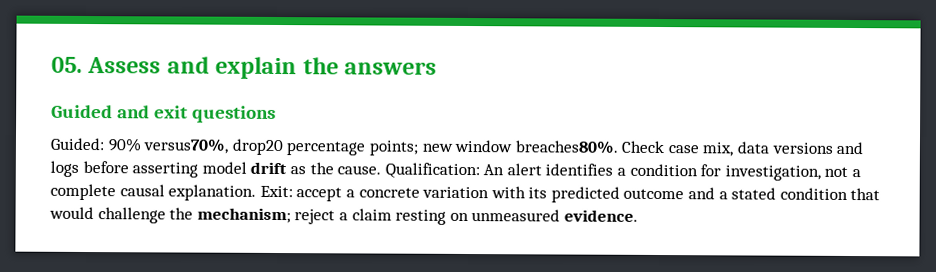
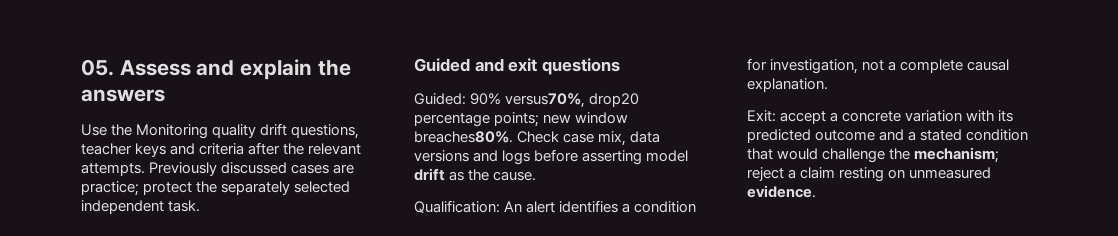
(438, 68) none -> [81,123,360,139] [81,142,362,157] [81,162,355,176] [81,181,351,196] [81,200,201,214] // Use the Monitoring quality drift questions, teacher keys and criteria after the relevant attempts. Previously discussed cases are practice; protect the separately selected independent task.
(382, 170) none -> (537, 176) //
(257, 192) none -> (828, 85) //

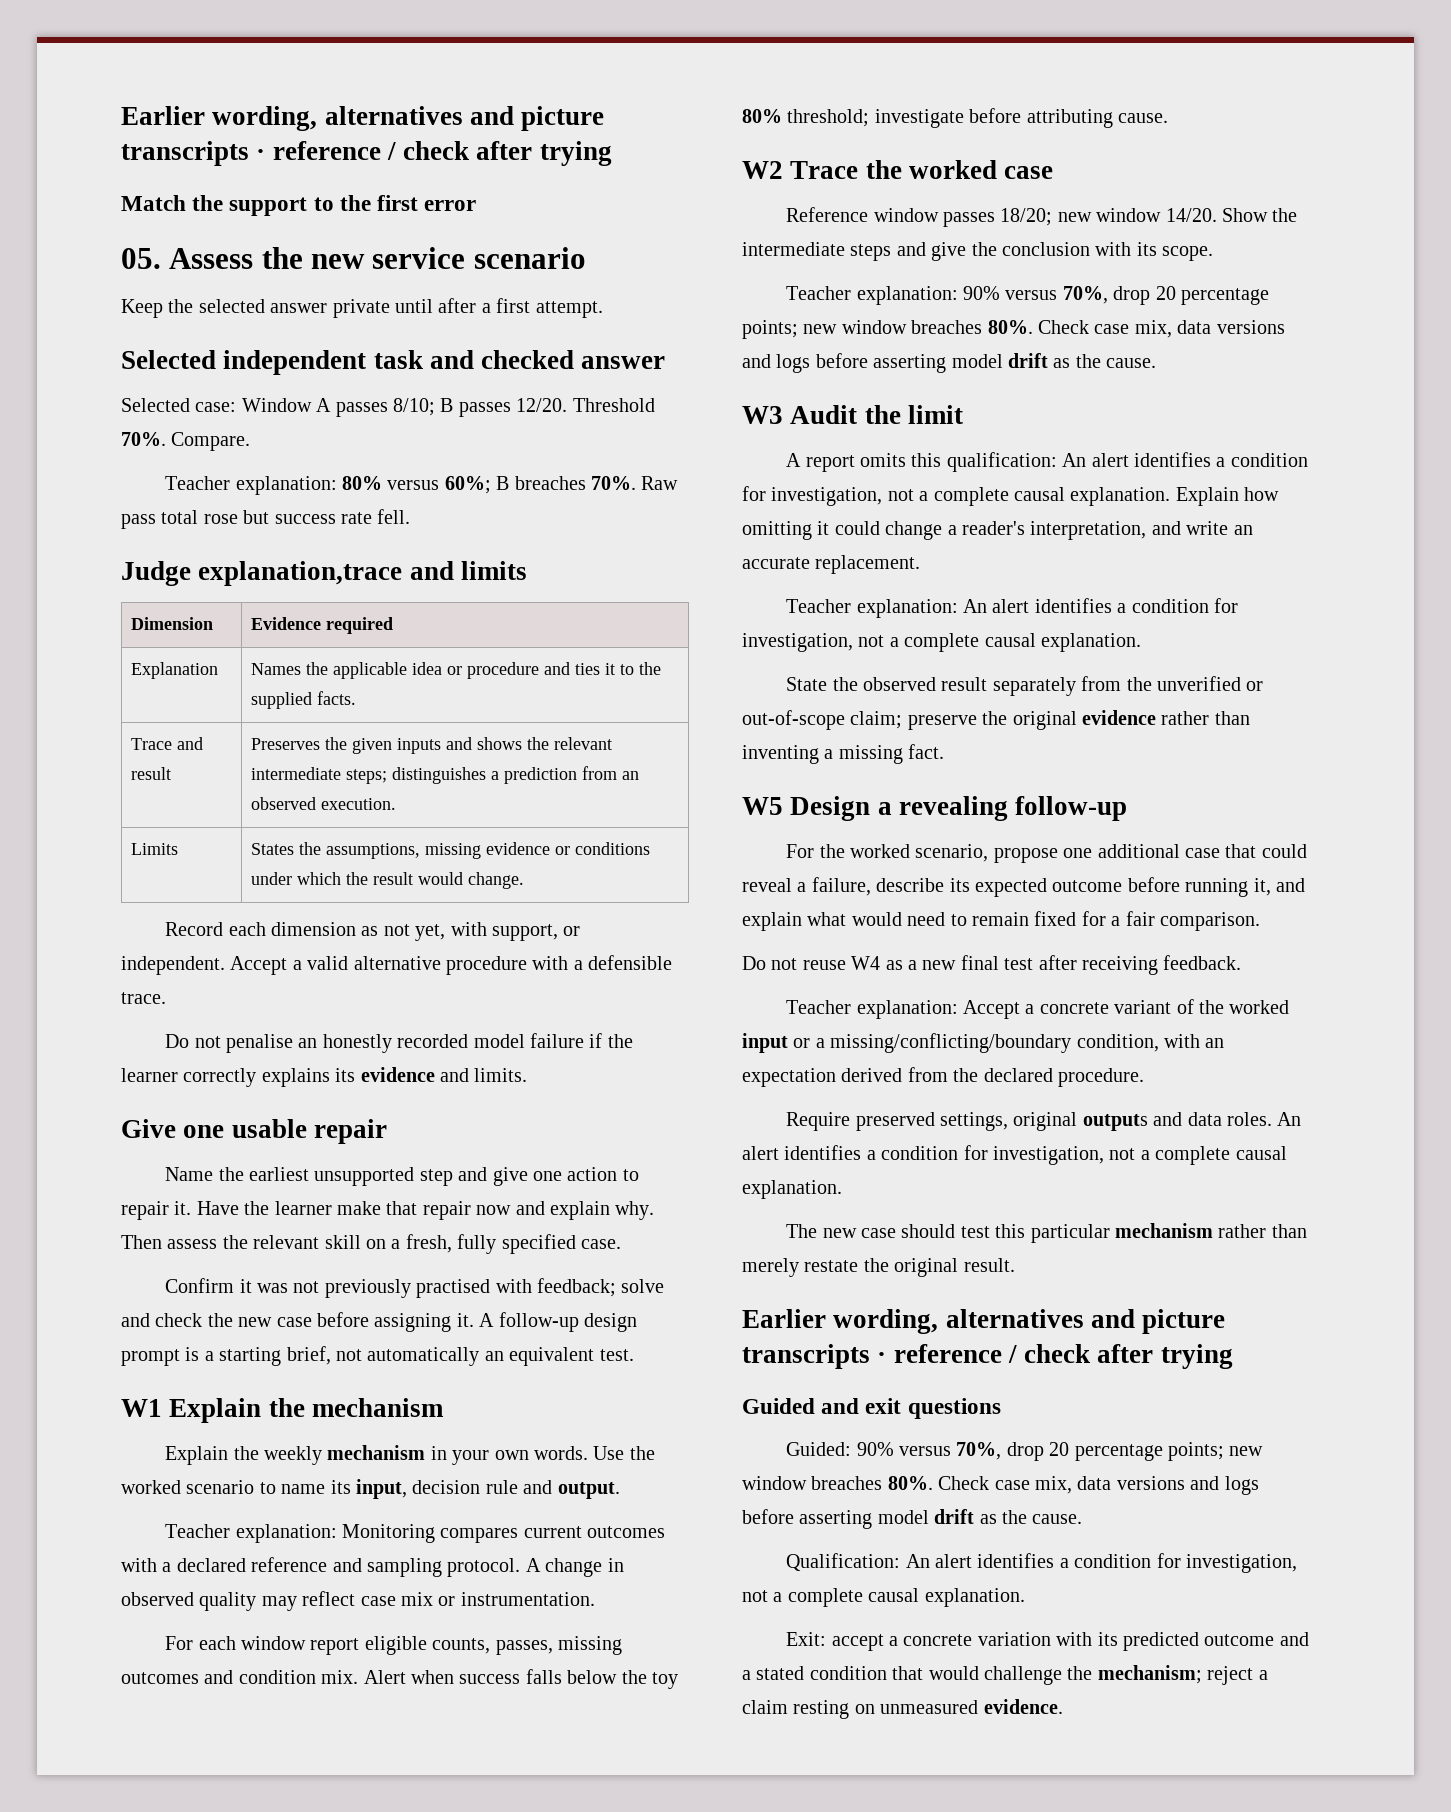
[81,59,351,80] [81,89,165,102] [81,123,360,139] [81,142,362,157] [81,162,355,176] [81,181,351,196] [81,200,201,214] 05. Assess and explain the answers // Use the Monitoring quality drift questions, teacher keys and criteria after the relevant attempts. Previously discussed cases are practice; protect the separately selected independent task. -> [121,106,605,131] [121,141,612,166] [121,195,477,216] [121,247,586,269] [121,298,603,318] [121,350,666,375] [121,398,655,417] [121,432,251,451] [165,476,679,495] [121,509,411,529] [121,561,527,586] [131,617,214,630] [251,617,394,634] [131,662,219,679] [251,662,662,679] [251,691,357,709] [131,737,204,750] [131,767,172,780] [251,737,613,754] [251,766,640,784] [251,797,397,810] [131,843,179,855] [251,842,651,859] [251,872,525,889] [165,922,581,941] [121,955,673,975] [121,992,166,1004] [165,1033,633,1053] [121,1067,528,1087] [121,1119,387,1144] [165,1167,639,1186] [121,1201,655,1220] [121,1234,621,1254] [165,1278,665,1298] [121,1312,637,1332] [121,1346,634,1366] [121,1398,444,1423] [165,1445,655,1465] [121,1479,620,1499] [165,1524,666,1543] [121,1557,624,1577] [121,1591,595,1611] [165,1636,623,1655] [121,1669,678,1689] [742,108,1168,128] [742,160,1054,179] [786,207,1298,227] [742,242,1214,261] [786,286,1270,305] [742,320,1285,339] [742,353,1157,373] [742,405,963,424] [786,452,1308,472] [742,486,1280,506] [742,521,1253,540] [742,555,921,574] [786,598,1239,618] [742,633,1141,652] [786,676,1264,696] [742,710,1250,730] [742,744,945,764] [742,796,1128,821] [786,844,1307,863] [742,877,1305,897] [742,911,1260,931] [742,955,1242,975] [786,999,1290,1019] [742,1033,1225,1053] [742,1067,1144,1087] [786,1112,1302,1131] [742,1145,1287,1165] [742,1180,842,1199] [786,1223,1307,1243] [742,1258,1015,1277] [742,1309,1226,1334] [742,1344,1233,1369] Earlier wording, alternatives and picture transcripts · reference / check after trying // Match the support to the first error // 05. Assess the new service scenario // Keep the selected answer private until after a first attempt. // Selected independent task and checked answer // Selected case: Window A passes 8/10; B passes 12/20. Threshold 70%. Compare. // Teacher explanation: 80% versus 60%; B breaches 70%. Raw pass total rose but success rate fell. // Judge explanation,trace and limits // Dimension | Evidence required // Explanation | Names the applicable idea or procedure and ties it to the supplied facts. // Trace and result | Preserves the given inputs and shows the relevant intermediate steps; distinguishes a prediction from an observed execution. // Limits | States the assumptions, missing evidence or conditions under which the result would change. // Record each dimension as not yet, with support, or independent. Accept a valid alternative procedure with a defensible trace. // Do not penalise an honestly recorded model failure if the learner correctly explains its evidence and limits. // Give one usable repair // Name the earliest unsupported step and give one action to repair it. Have the learner make that repair now and explain why. Then assess the relevant skill on a fresh, fully specified case. // Confirm it was not previously practised with feedback; solve and check the new case before assigning it. A follow-up design prompt is a starting brief, not automatically an equivalent test. // W1 Explain the mechanism // Explain the weekly mechanism in your own words. Use the worked scenario to name its input, decision rule and output. // Teacher explanation: Monitoring compares current outcomes with a declared reference and sampling protocol. A change in observed quality may reflect case mix or instrumentation. // For each window report eligible counts, passes, missing outcomes and condition mix. Alert when success falls below the toy 80% threshold; investigate before attributing cause. // W2 Trace the worked case // Reference window passes 18/20; new window 14/20. Show the intermediate steps and give the conclusion with its scope. // Teacher explanation: 90% versus 70%, drop 20 percentage points; new window breaches 80%. Check case mix, data versions and logs before asserting model drift as the cause. // W3 Audit the limit // A report omits this qualification: An alert identifies a condition for investigation, not a complete causal explanation. Explain how omitting it could change a reader's interpretation, and write an accurate replacement. // Teacher explanation: An alert identifies a condition for investigation, not a complete causal explanation. // State the observed result separately from the unverified or out-of-scope claim; preserve the original evidence rather than inventing a missing fact. // W5 Design a revealing follow-up // For the worked scenario, propose one additional case that could reveal a failure, describe its expected outcome before running it, and explain what would need to remain fixed for a fair comparison. // Do not reuse W4 as a new final test after receiving feedback. // Teacher explanation: Accept a concrete variant of the worked input or a missing/conflicting/boundary condition, with an expectation derived from the declared procedure. // Require preserved settings, original outputs and data roles. An alert identifies a condition for investigation, not a complete causal explanation. // The new case should test this particular mechanism rather than merely restate the original result. // Earlier wording, alternatives and picture transcripts · reference / check after trying
[505,93,640,108] [414,112,629,127] [414,131,513,143] versus70%, drop20 percentage points; new window breaches80%. -> [899,1442,1264,1461] [742,1476,933,1490] versus 70%, drop 20 percentage points; new window breaches 80%.

